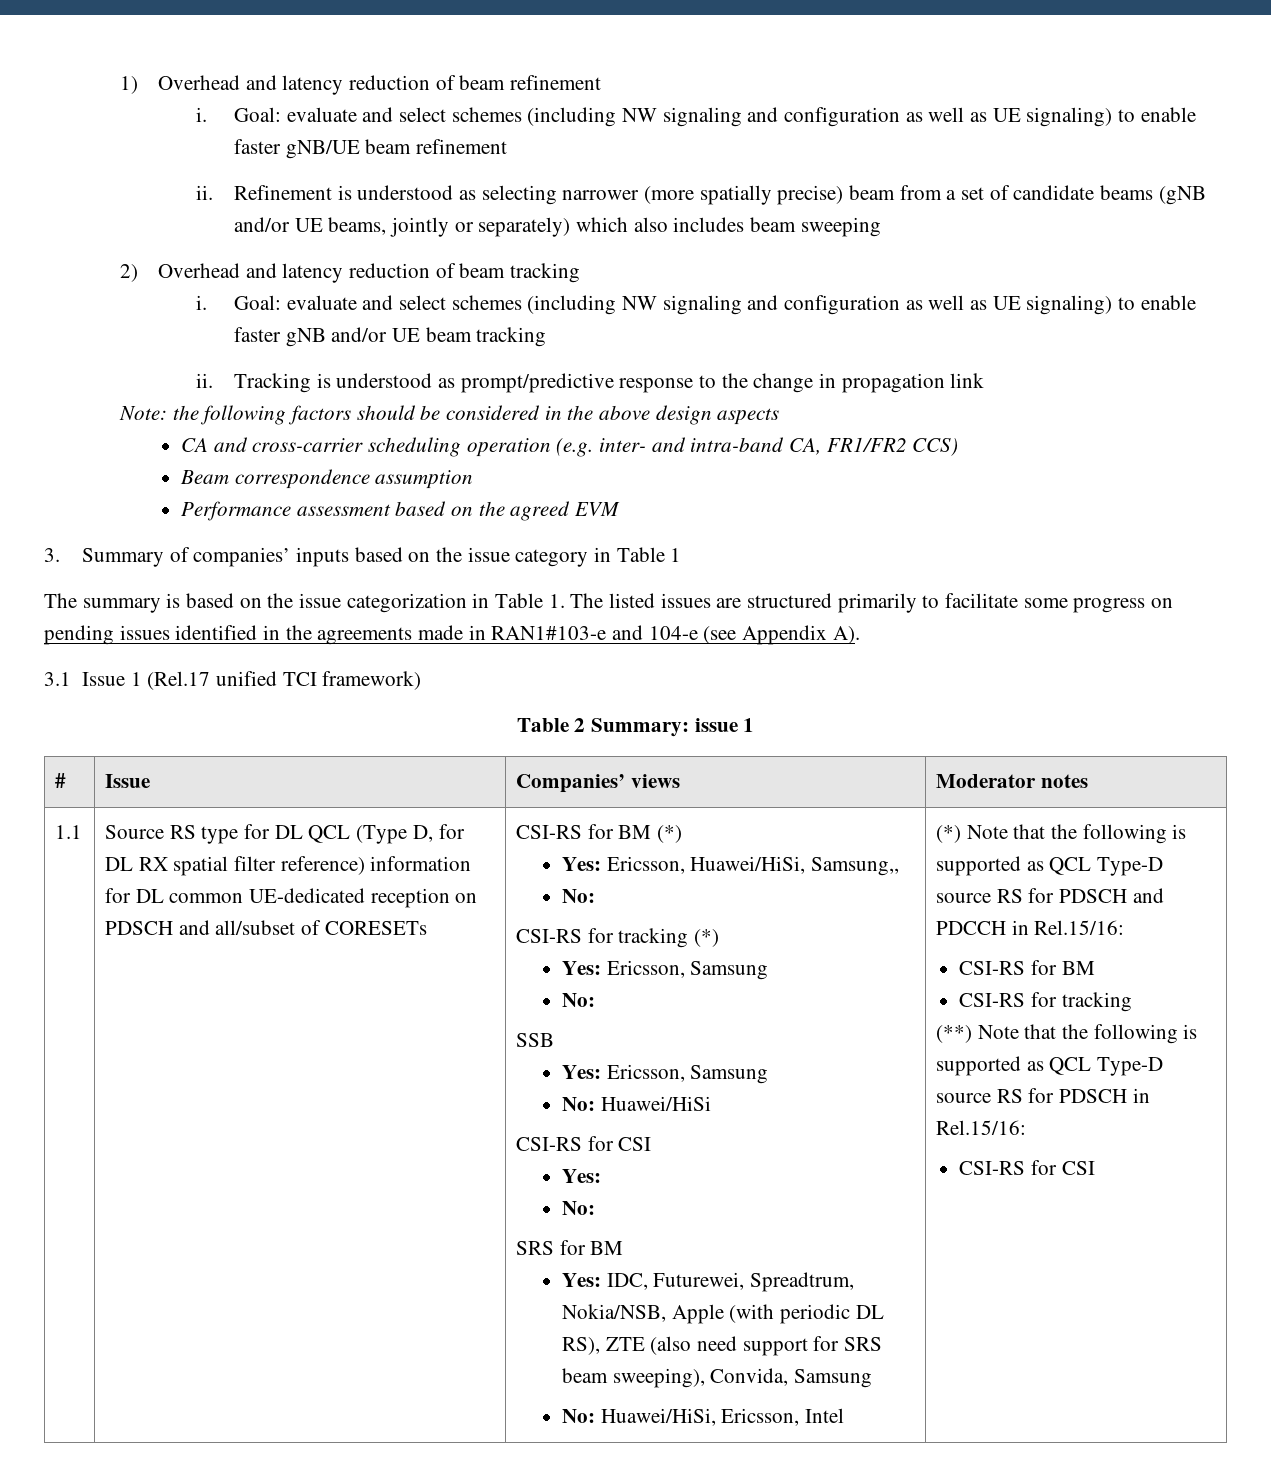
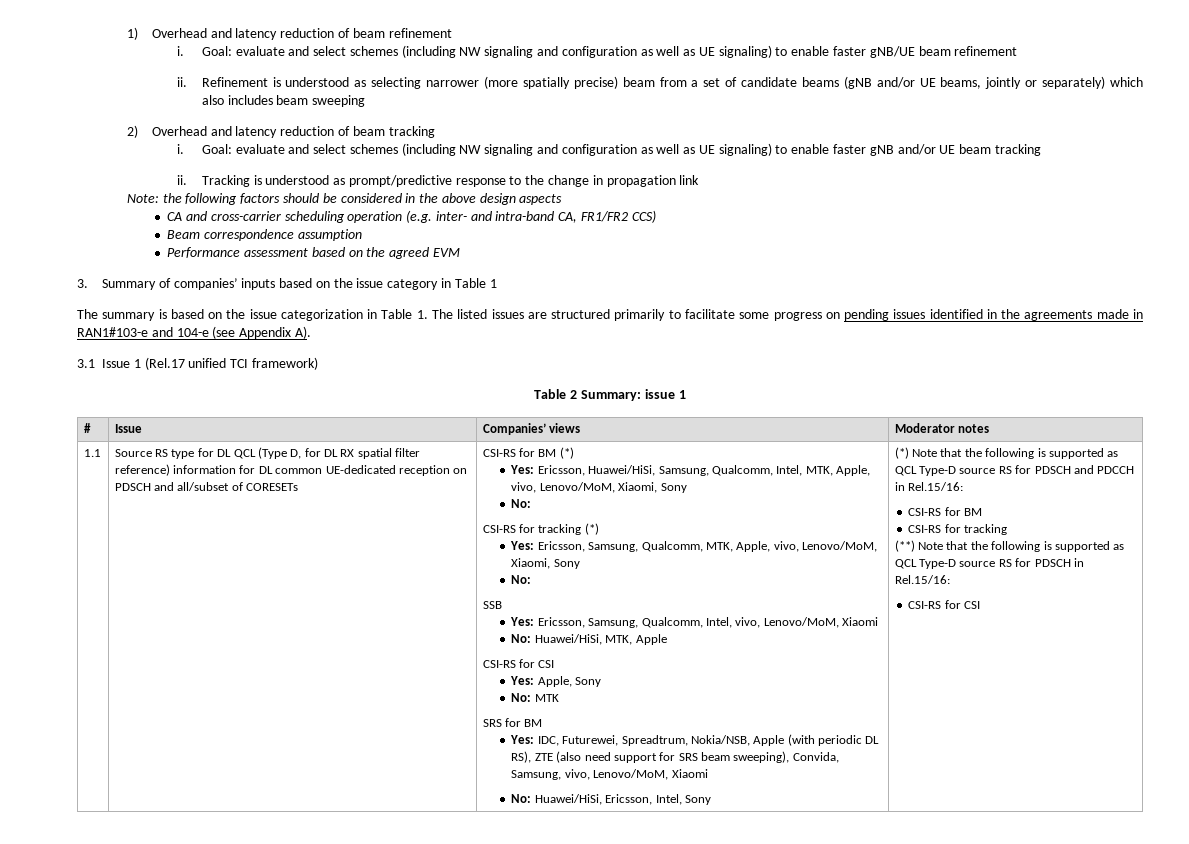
[811,857,900,876] Samsung,, -> [658,465,871,476] [511,482,687,493] Samsung, Qualcomm, Intel, MTK, Apple, vivo, Lenovo/MoM, Xiaomi, Sony
[690,961,769,980] [562,993,596,1007] [516,1033,555,1047] [562,1064,769,1084] [562,1096,711,1111] Samsung // No: // SSB // Yes: Ericsson, Samsung // No: Huawei/HiSi -> [588,541,878,552] [511,558,580,569] [511,575,532,584] [482,601,502,609] [510,617,879,628] [511,634,667,645] Samsung, Qualcomm, MTK, Apple, vivo, Lenovo/MoM, Xiaomi, Sony // No: // SSB // Yes: Ericsson, Samsung, Qualcomm, Intel, vivo, Lenovo/MoM, Xiaomi // No: Huawei/HiSi, MTK, Apple
[562,1201,596,1215] // No: -> [537,676,602,687] [511,693,559,702] Apple, Sony // No: MTK
[794,1369,873,1388] Samsung -> [511,769,708,780] Samsung, vivo, Lenovo/MoM, Xiaomi
[805,1408,845,1423] Intel -> [655,794,711,805] Intel, Sony

